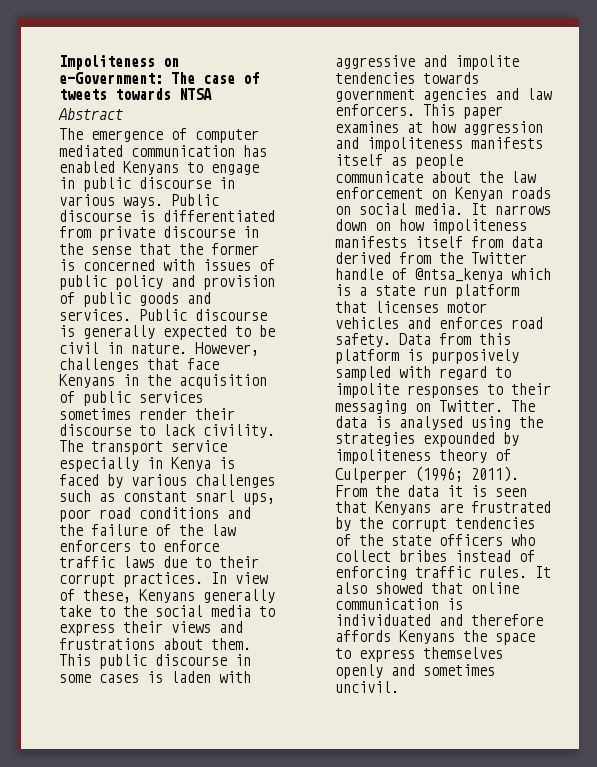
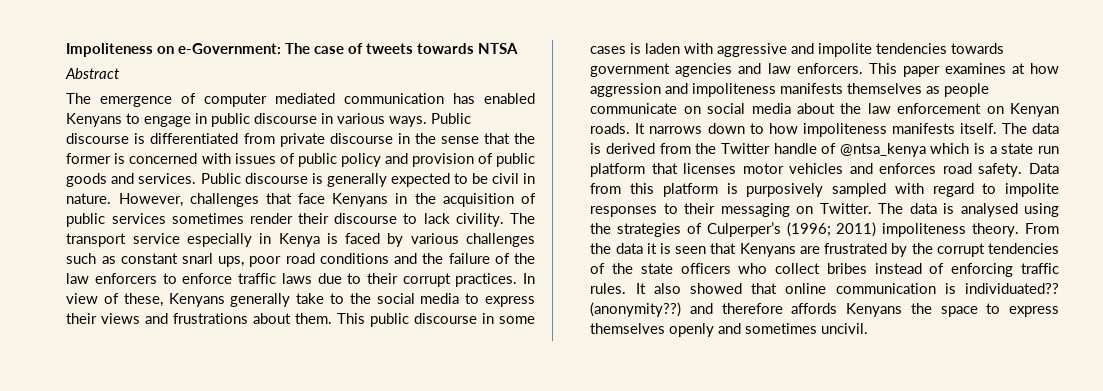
[334,154,383,166] itself -> [847,83,923,94] themselves
(423, 177) none -> [683,103,791,114] on social media
[510,187,551,199] [334,203,463,215] roads on social media. -> [590,123,631,134] roads.
[374,222,391,231] on -> [749,123,764,134] to
[414,236,543,248] itself from data -> [959,123,1059,134] [590,143,602,154] itself. The data is
[422,432,519,447] [334,449,511,464] [334,466,519,483] expounded by impoliteness theory of Culperper (1996; 2011). -> [686,222,1020,237] of Culperper’s (1996; 2011) impoliteness theory.
[334,614,431,626] individuated -> [965,283,1059,294] [590,302,682,317] individuated?? (anonymity??)

